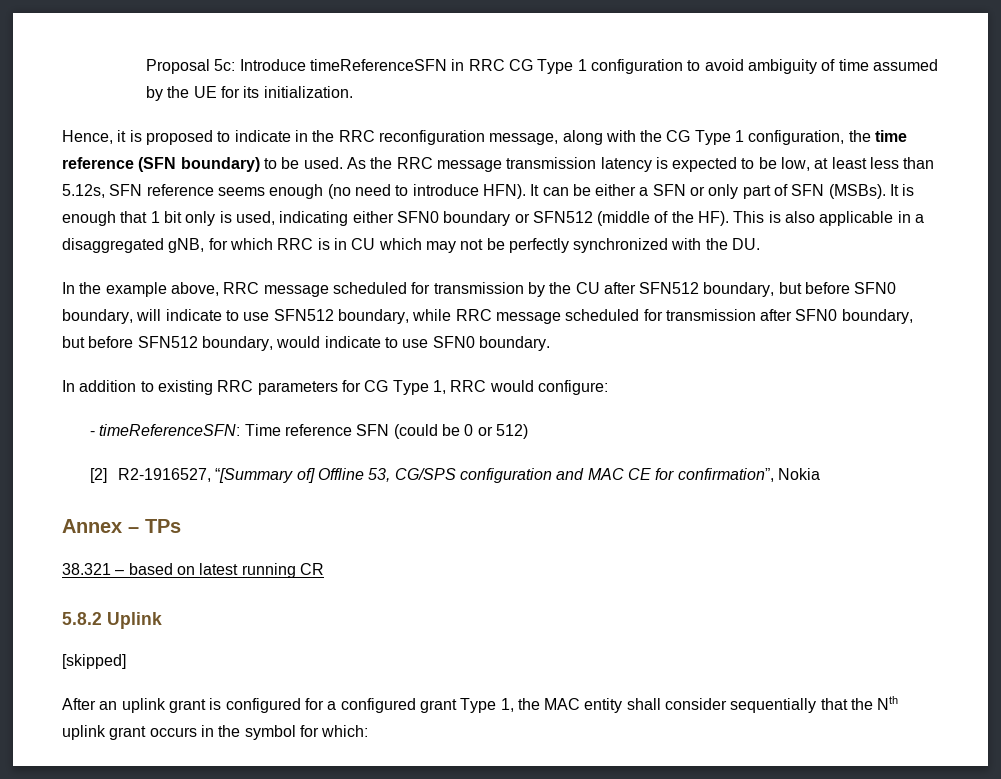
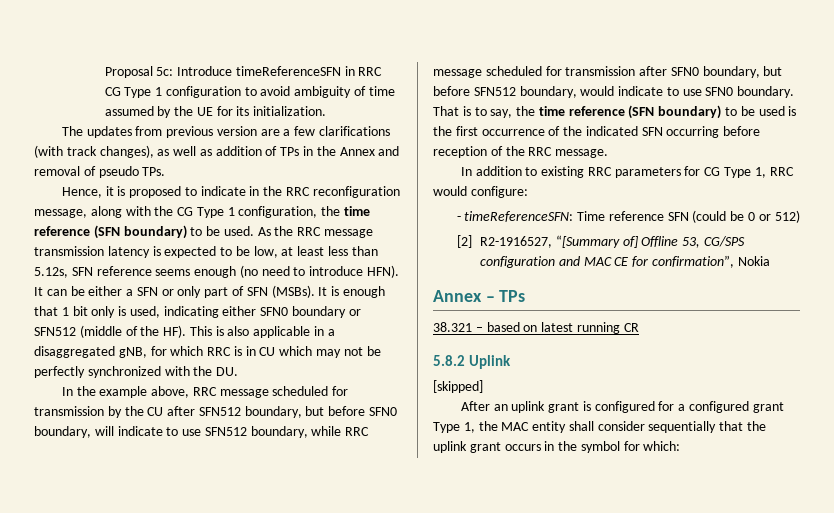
(353, 92) none -> [61,126,390,138] [34,145,400,158] [34,166,166,178] // The updates from previous version are a few clarifications (with track changes), as well as addition of TPs in the Annex and removal of pseudo TPs.
(550, 343) none -> [433,105,797,119] [433,126,761,138] [433,146,609,158] That is to say, the time reference (SFN boundary) to be used is the first occurrence of the indicated SFN occurring before reception of the RRC message.
[877,696,899,710] Nth -> (767, 426) none

